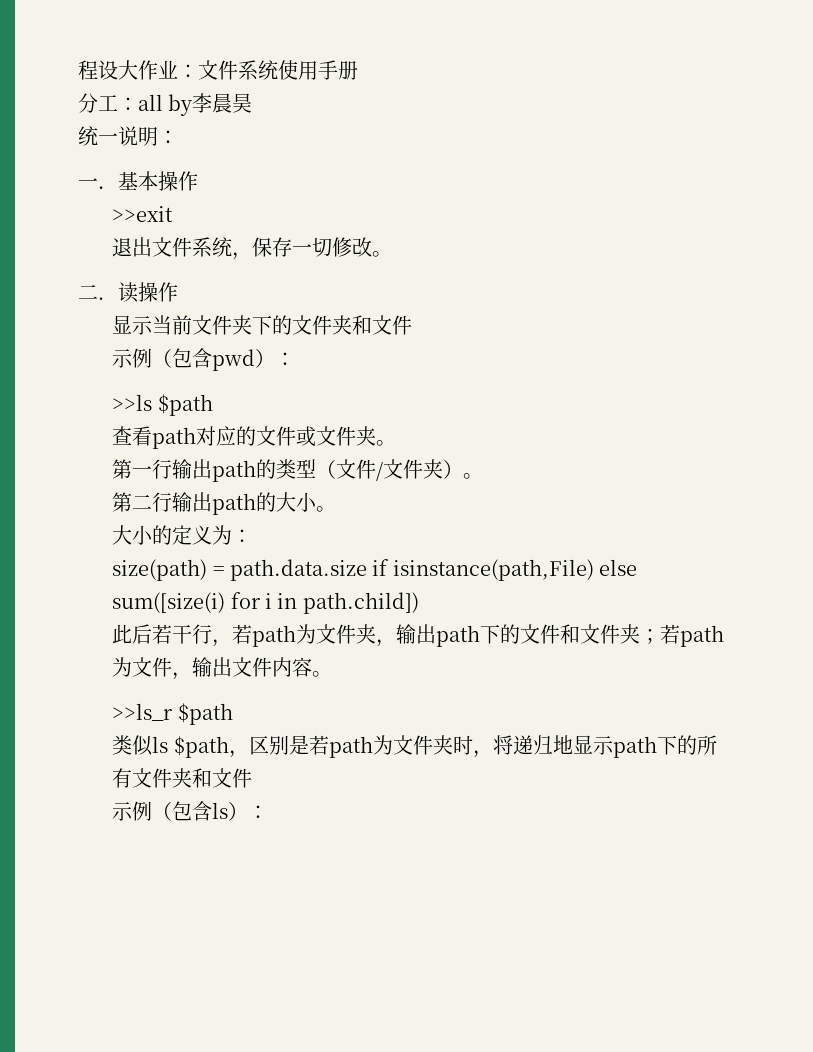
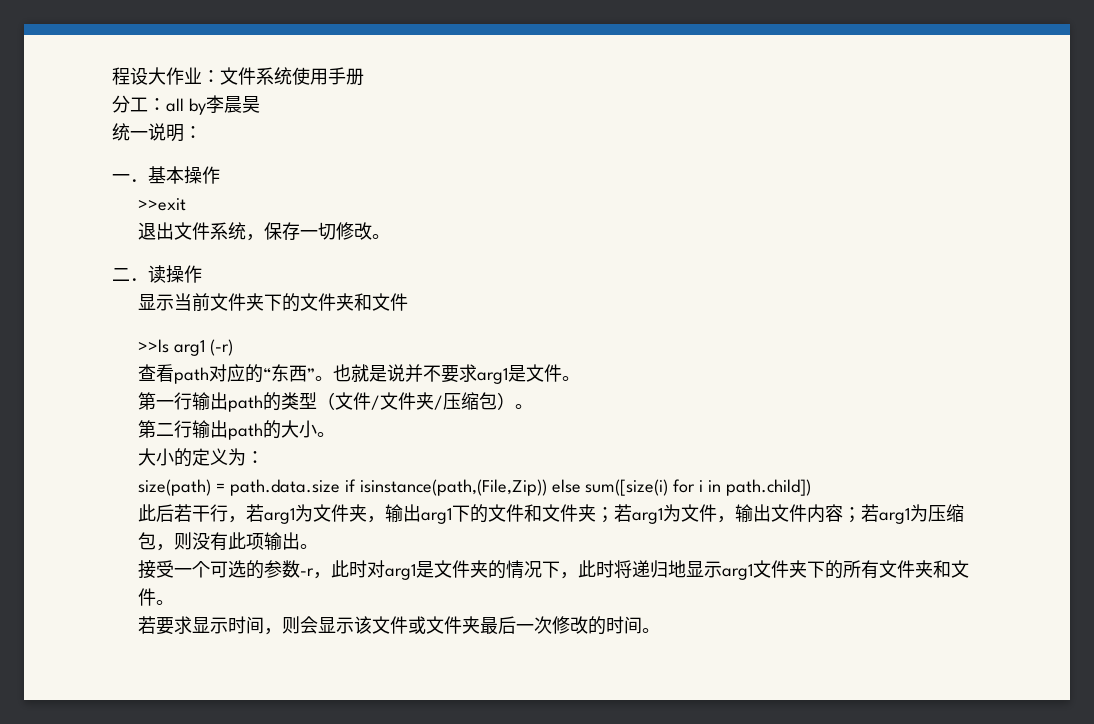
[112,348,296,371] // 示例（包含pwd）： -> (409, 302) none
[157,394,213,416] $path -> [174,339,233,356] arg1 (-r)
[256,426,377,447] 文件或文件夹 -> [263,364,563,384] “东西”。也就是说并不要求arg1是文件
(444, 469) none -> [434,392,498,410] /压缩包
[392,559,594,581] isinstance(path,File) -> [359,479,547,496] isinstance(path,(File,Zip))
[252,625,297,647] path -> [264,508,296,524] arg1
[436,625,481,647] path -> [421,508,453,524] arg1
[680,625,725,647] path -> [632,508,664,524] arg1
[312,671,333,677] [112,703,233,725] [112,735,493,758] 。 // >>ls_r $path // 类似ls $path，区别是若path为文件夹时， -> [843,504,965,524] [138,532,319,551] [138,560,615,580] ；若arg1为压缩包，则没有此项输出。 // 接受一个可选的参数-r，此时对arg1是文件夹的情况下，此时
[612,736,657,758] path -> [722,560,808,580] arg1文件夹
[112,801,269,821] // 示例（包含ls）： -> [156,600,175,605] [138,616,661,635] 。 // 若要求显示时间，则会显示该文件或文件夹最后一次修改的时间。

